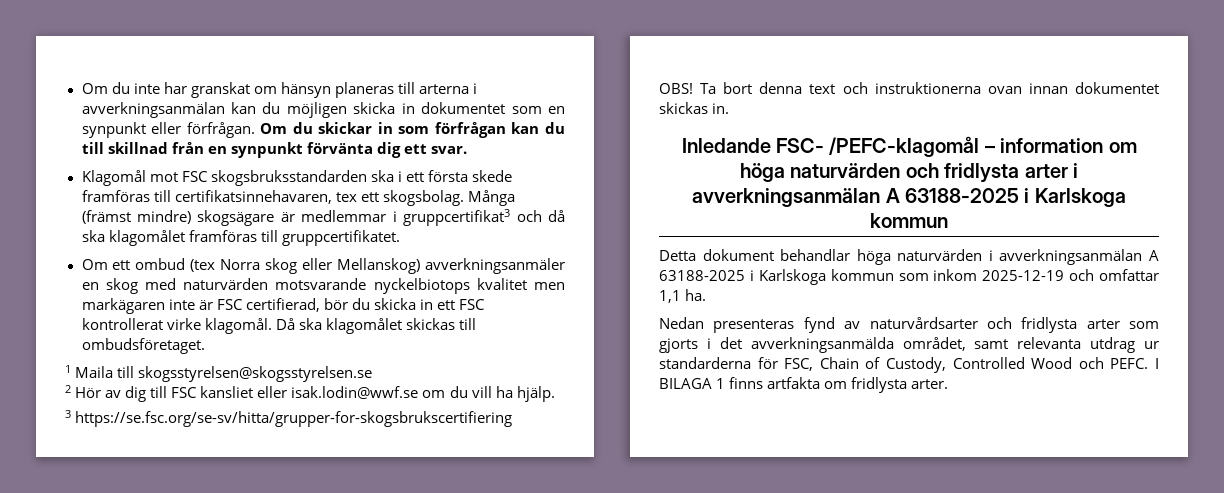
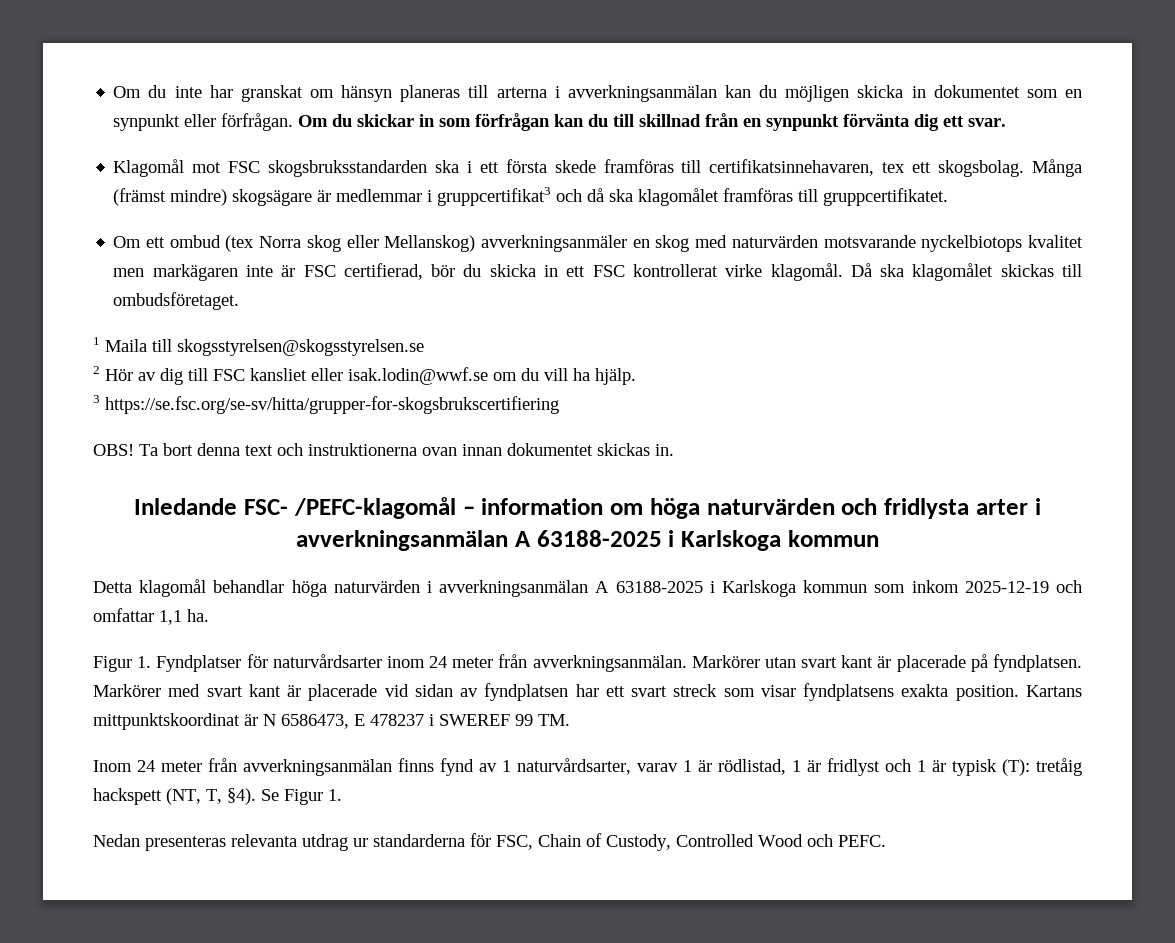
[702,249,774,261] dokument -> [139,579,207,597] klagomål
[659,317,1159,333] [659,337,1009,353] Nedan presenteras fynd av naturvårdsarter och fridlysta arter som gjorts i det avverkningsanmälda området, samt -> [93,654,1082,672] [93,683,1083,701] [93,713,570,730] [93,758,1082,776] [93,788,342,805] [93,834,226,851] Figur 1. Fyndplatser för naturvårdsarter inom 24 meter från avverkningsanmälan. Markörer utan svart kant är placerade på fyndplatsen. Markörer med svart kant är placerade vid sidan av fyndplatsen har ett svart streck som visar fyndplatsens exakta position. Kartans mittpunktskoordinat är N 6586473, E 478237 i SWEREF 99 TM. // Inom 24 meter från avverkningsanmälan finns fynd av 1 naturvårdsarter, varav 1 är rödlistad, 1 är fridlyst och 1 är typisk (T): tretåig hackspett (NT, T, §4). Se Figur 1. // Nedan presenteras
[1155,358,1159,369] [659,377,949,393] I BILAGA 1 finns artfakta om fridlysta arter. -> (886, 841) none

